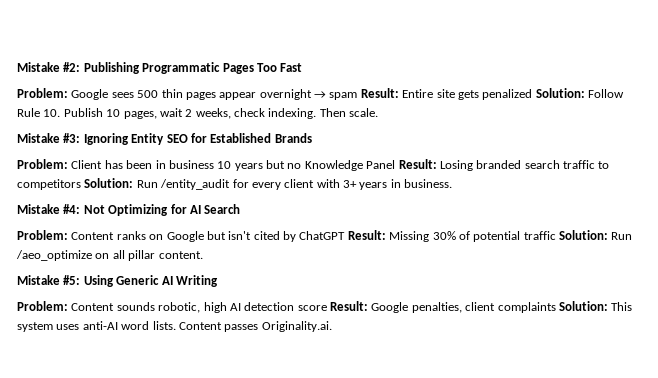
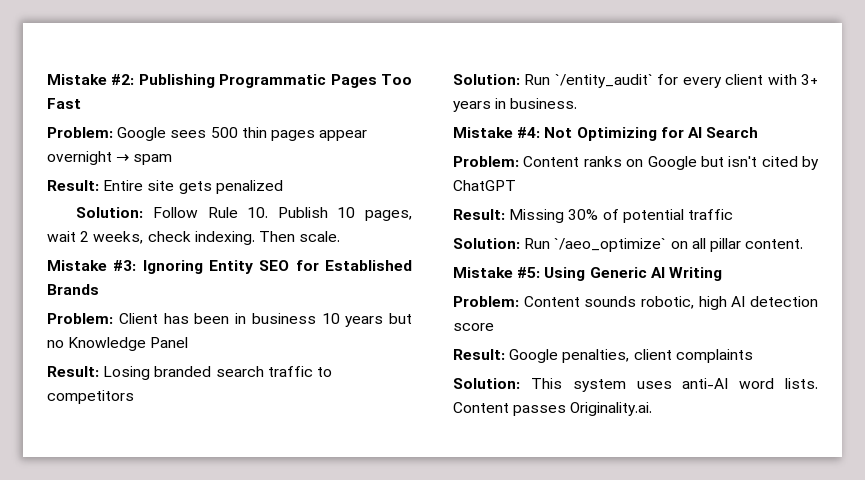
(358, 96) none -> (173, 159) //
(533, 94) none -> (283, 187) //
(396, 164) none -> (189, 342) //
[84,178,231,190] Solution: Run /entity_audit -> [453,74,653,88] // Solution: Run `/entity_audit`
(346, 235) none -> (516, 185) //
[559,230,633,240] [16,250,92,261] Solution: Run /aeo_optimize -> [453,238,667,252] // Solution: Run `/aeo_optimize`
(327, 308) none -> (494, 327) //
(556, 307) none -> (753, 356) //

